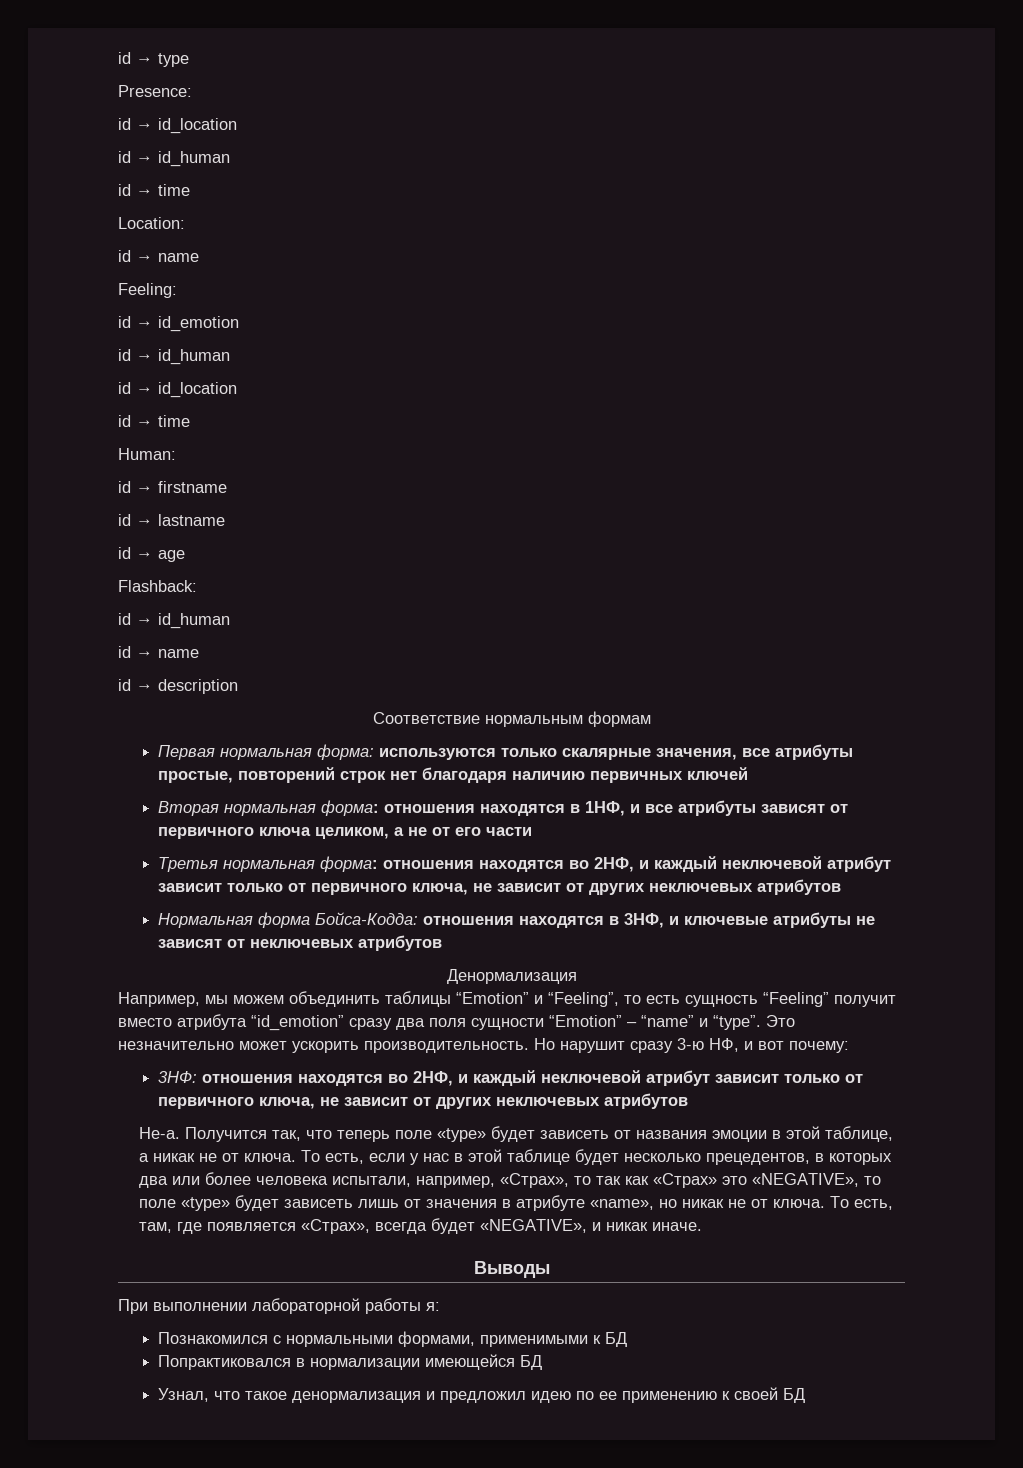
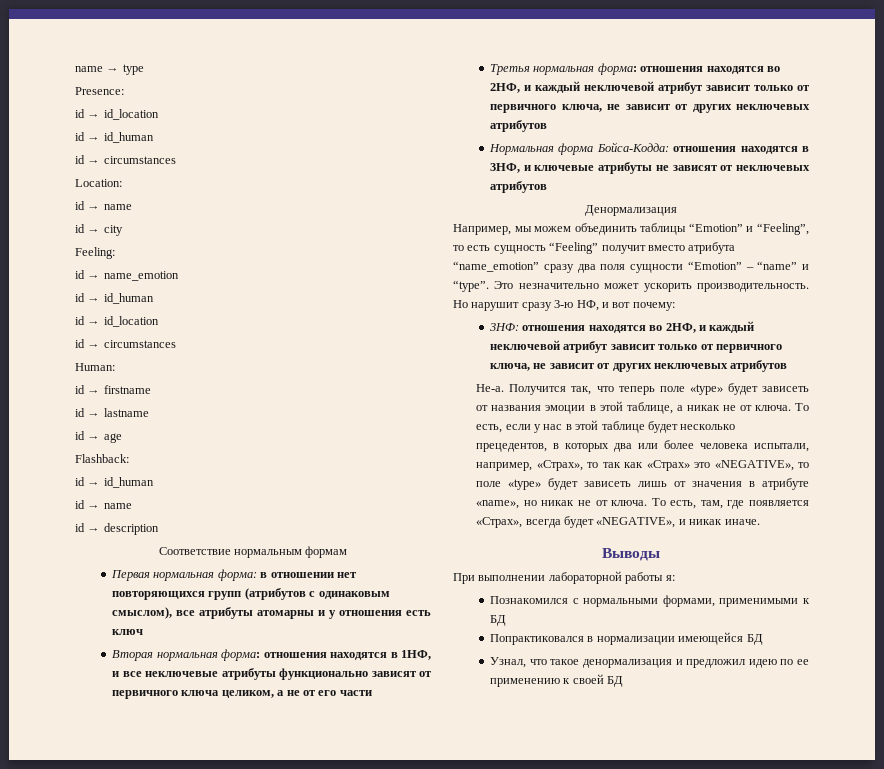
[118,52,131,64] id -> [75,66,103,72] name
[158,184,190,196] time -> [103,156,176,164] circumstances
(199, 257) none -> [75,224,123,236] // id → city
[158,316,239,332] id_emotion -> [103,271,179,281] name_emotion
[158,415,190,427] time -> [103,340,176,348] circumstances
[378,744,853,760] [157,767,748,783] используются только скалярные значения, все атрибуты простые, повторений строк нет благодаря наличию первичных ключей -> [260,572,356,578] [112,588,390,600] [112,607,431,619] [112,629,144,635] в отношении нет повторяющихся групп (атрибутов с одинаковым смыслом), все атрибуты атомарны и у отношения есть ключ
[677,800,756,816] атрибуты -> [145,668,369,680] неключевые атрибуты функционально
[251,1015,344,1031] “id_emotion” -> [453,261,539,272] “name_emotion”

